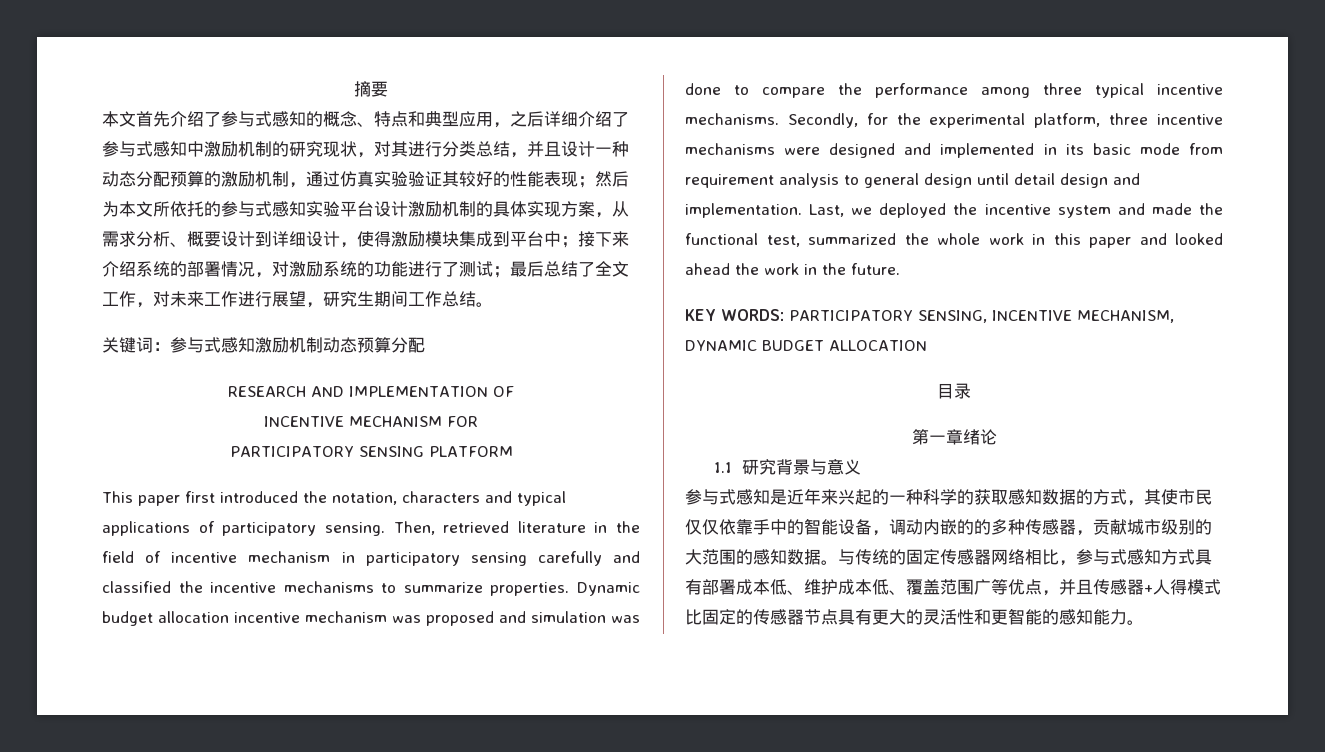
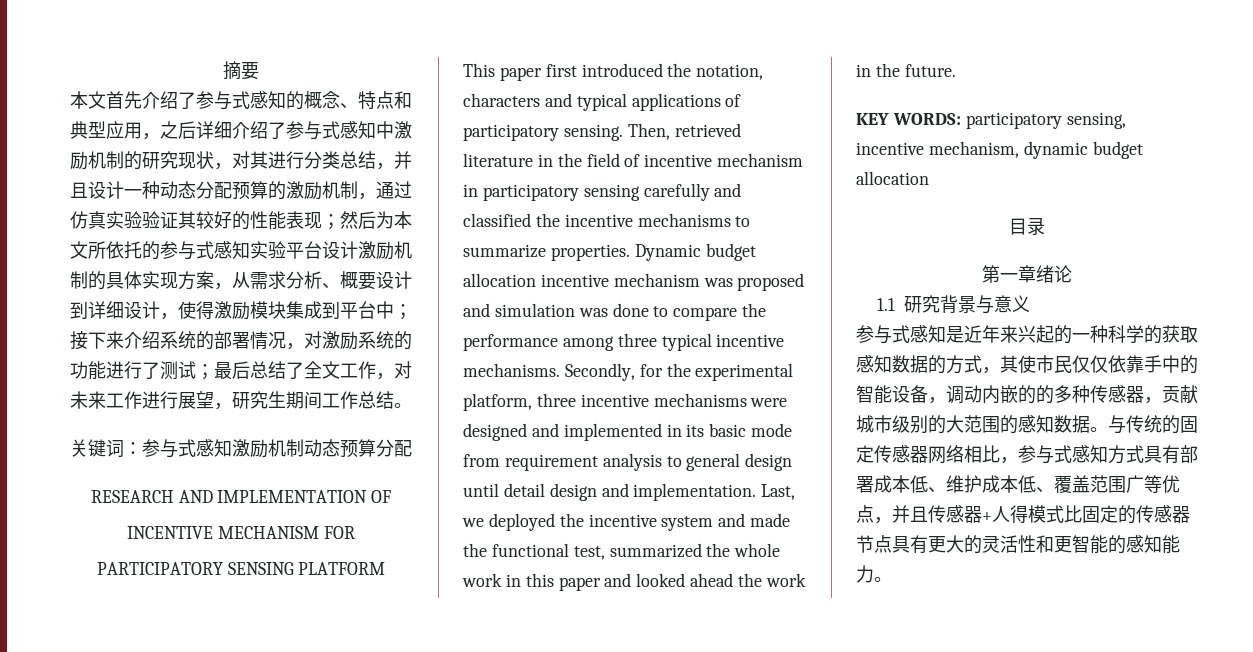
[789,310,1174,323] [685,340,927,351] PARTICIPATORY SENSING, INCENTIVE MECHANISM, DYNAMIC BUDGET ALLOCATION -> [965,112,1126,129] [856,141,1143,159] [856,171,929,185] participatory sensing, incentive mechanism, dynamic budget allocation

